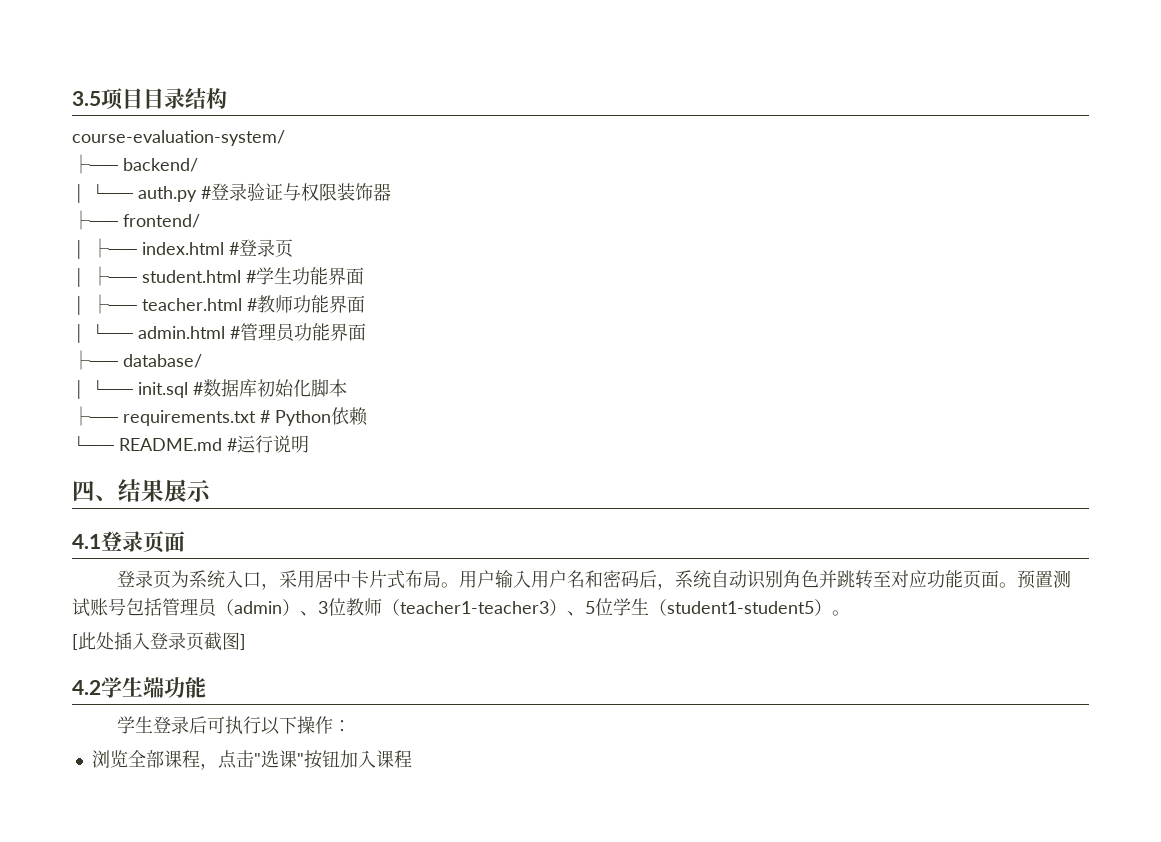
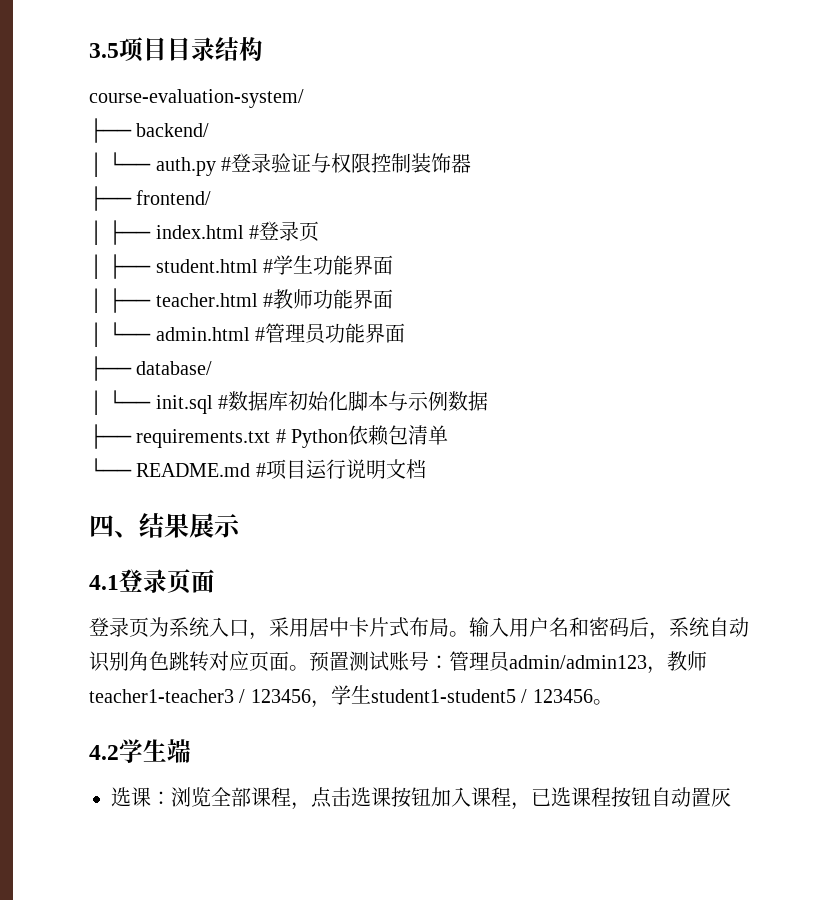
(337, 192) none -> [371,153,412,173] 控制
(347, 388) none -> [388,391,489,411] 与示例数据
(368, 416) none -> [388,425,449,445] 包清单
(237, 444) none -> [265,459,306,480] 项目
(309, 444) none -> [385,459,426,479] 文档
[459,570,496,588] 用户 -> (469, 634) none
[819,570,964,589] 并跳转至对应功能 -> [169,651,249,672] 跳转对应
[126,598,850,617] [72,632,246,651] [72,677,206,698] [117,716,352,735] 包括管理员（admin）、3位教师（teacher1-teacher3）、5位学生（student1-student5）。 // [此处插入登录页截图] // 4.2学生端功能 // 学生登录后可执行以下操作： // -> [429,651,707,674] [89,685,613,708] [89,739,191,763] [111,787,171,807] ：管理员admin/admin123，教师teacher1-teacher3 / 123456，学生student1-student5 / 123456。 // 4.2学生端 // 选课：
[253,750,412,769] "选课"按钮加入课程 -> [351,787,731,810] 选课按钮加入课程，已选课程按钮自动置灰

